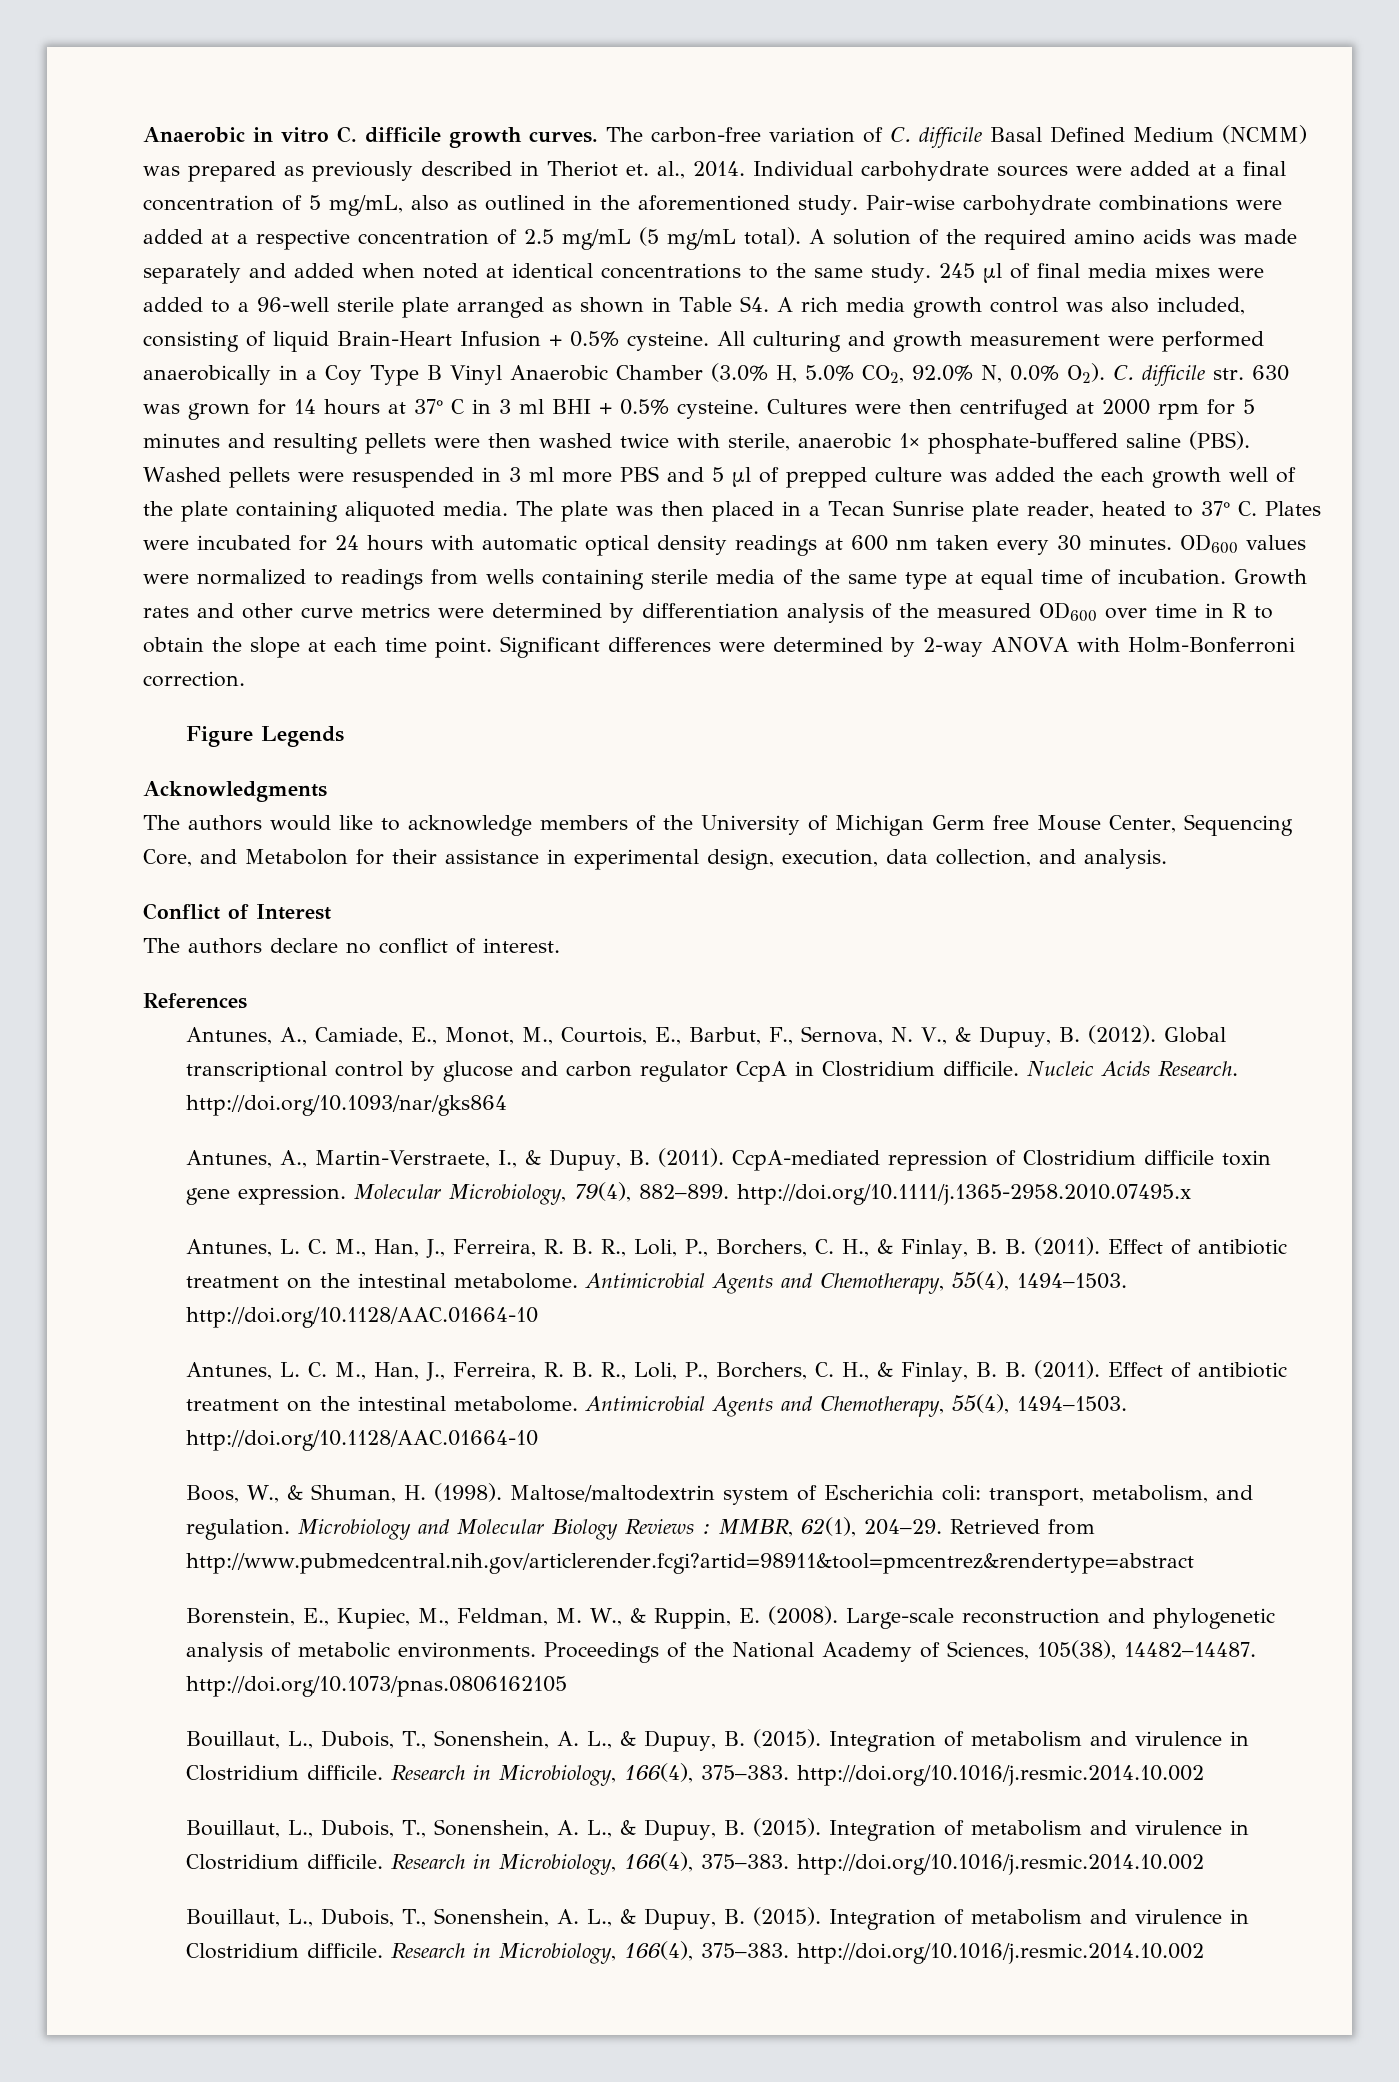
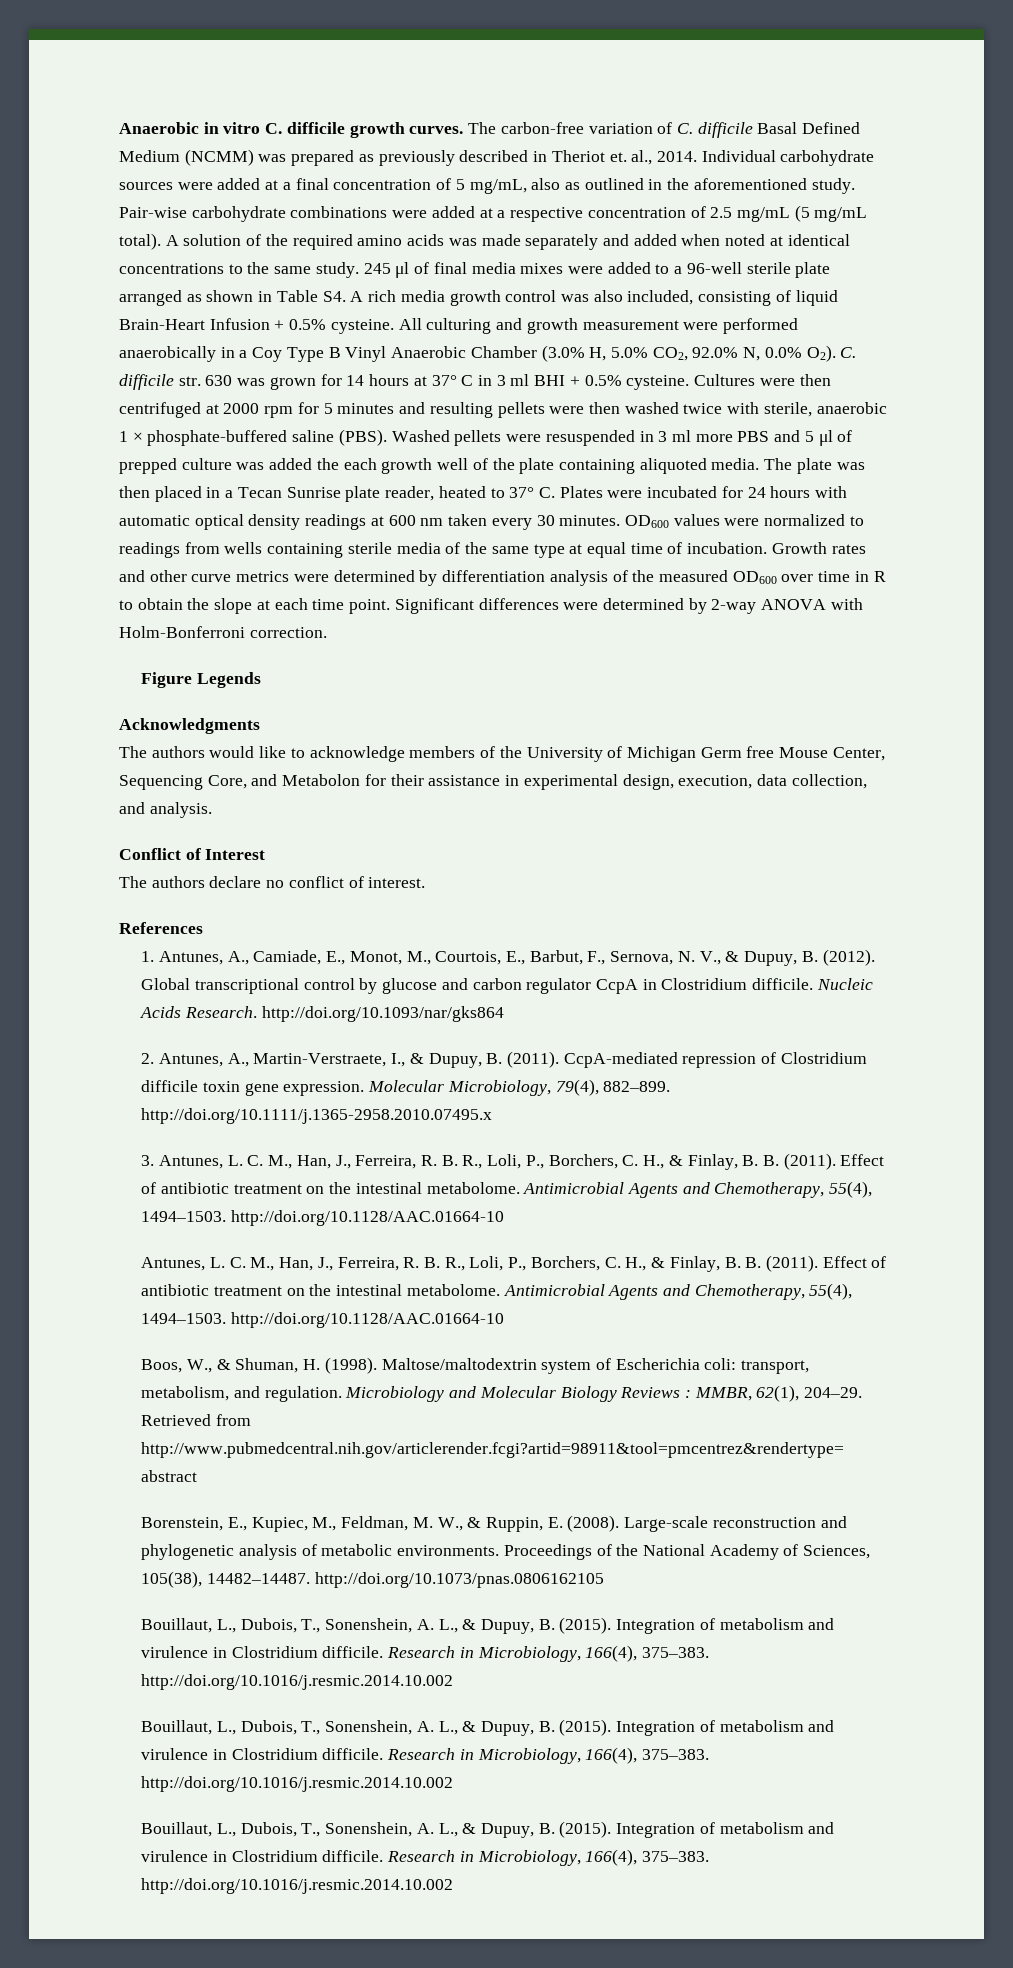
[899,433,920,448] 1× -> [119,431,143,442] 1 ×
(247, 1001) none -> [141,951,155,962] 1.
(507, 1105) none -> [141,1053,155,1064] 2.
(1191, 1194) none -> [141,1155,155,1166] 3.

